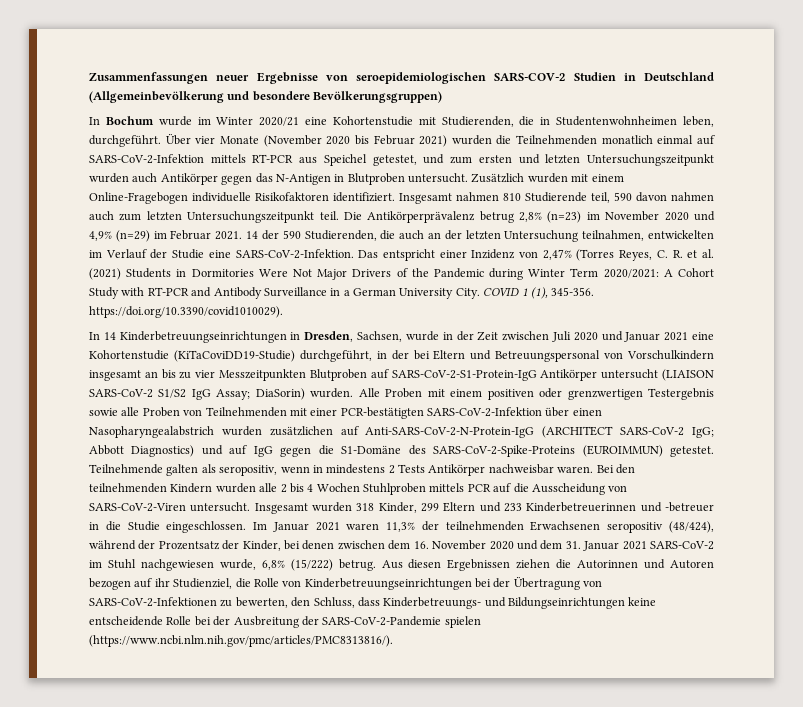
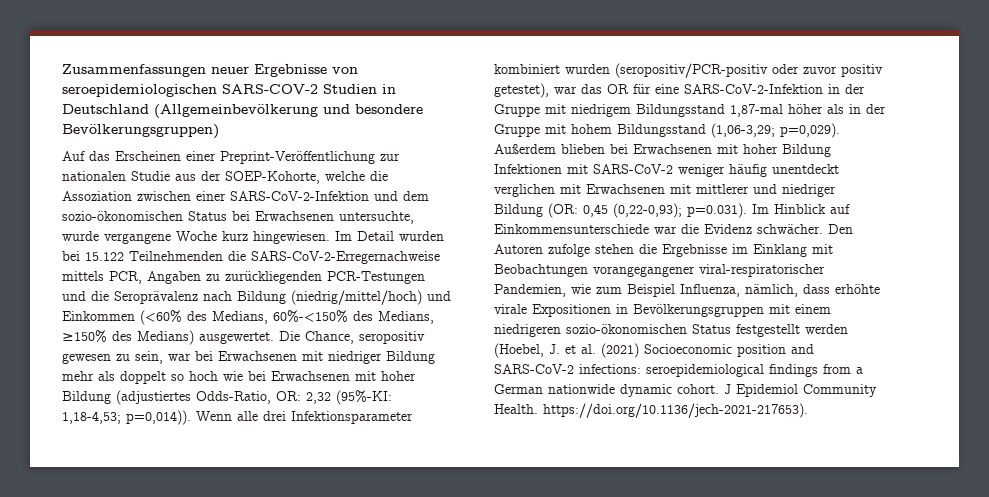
[89,116,714,127] [89,134,715,147] [89,154,715,166] [89,173,624,185] [89,192,714,204] [89,211,715,223] [89,230,714,242] [89,249,714,261] [89,268,714,280] [89,287,595,299] [89,306,283,318] [89,331,714,343] [89,350,714,362] [89,369,714,381] [89,388,714,400] [89,407,602,419] [89,426,714,438] [89,445,714,457] [89,464,635,476] [89,483,628,495] [89,502,714,514] [89,521,714,533] [89,540,715,551] [89,559,715,571] [89,577,603,590] [89,597,657,609] [89,616,481,628] [89,635,393,647] In Bochum wurde im Winter 2020/21 eine Kohortenstudie mit Studierenden, die in Studentenwohnheimen leben, durchgeführt. Über vier Monate (November 2020 bis Februar 2021) wurden die Teilnehmenden monatlich einmal auf SARS-CoV-2-Infektion mittels RT-PCR aus Speichel getestet, und zum ersten und letzten Untersuchungszeitpunkt wurden auch Antikörper gegen das N-Antigen in Blutproben untersucht. Zusätzlich wurden mit einem Online-Fragebogen individuelle Risikofaktoren identifiziert. Insgesamt nahmen 810 Studierende teil, 590 davon nahmen auch zum letzten Untersuchungszeitpunkt teil. Die Antikörperprävalenz betrug 2,8% (n=23) im November 2020 und 4,9% (n=29) im Februar 2021. 14 der 590 Studierenden, die auch an der letzten Untersuchung teilnahmen, entwickelten im Verlauf der Studie eine SARS-CoV-2-Infektion. Das entspricht einer Inzidenz von 2,47% (Torres Reyes, C. R. et al. (2021) Students in Dormitories Were Not Major Drivers of the Pandemic during Winter Term 2020/2021: A Cohort Study with RT-PCR and Antibody Surveillance in a German University City. COVID 1 (1), 345-356. https://doi.org/10.3390/covid1010029). // In 14 Kinderbetreuungseinrichtungen in Dresden, Sachsen, wurde in der Zeit zwischen Juli 2020 und Januar 2021 eine Kohortenstudie (KiTaCoviDD19-Studie) durchgeführt, in der bei Eltern und Betreuungspersonal von Vorschulkindern insgesamt an bis zu vier Messzeitpunkten Blutproben auf SARS-CoV-2-S1-Protein-IgG Antikörper untersucht (LIAISON SARS-CoV-2 S1/S2 IgG Assay; DiaSorin) wurden. Alle Proben mit einem positiven oder grenzwertigen Testergebnis sowie alle Proben von Teilnehmenden mit einer PCR-bestätigten SARS-CoV-2-Infektion über einen Nasopharyngealabstrich wurden zusätzlichen auf Anti-SARS-CoV-2-N-Protein-IgG (ARCHITECT SARS-CoV-2 IgG; Abbott Diagnostics) und auf IgG gegen die S1-Domäne des SARS-CoV-2-Spike-Proteins (EUROIMMUN) getestet. Teilnehmende galten als seropositiv, wenn in mindestens 2 Tests Antikörper nachweisbar waren. Bei den teilnehmenden Kindern wurden alle 2 bis 4 Wochen Stuhlproben mittels PCR auf die Ausscheidung von SARS-CoV-2-Viren untersucht. Insgesamt wurden 318 Kinder, 299 Eltern und 233 Kinderbetreuerinnen und -betreuer in die Studie eingeschlossen. Im Januar 2021 waren 11,3% der teilnehmenden Erwachsenen seropositiv (48/424), während der Prozentsatz der Kinder, bei denen zwischen dem 16. November 2020 und dem 31. Januar 2021 SARS-CoV-2 im Stuhl nachgewiesen wurde, 6,8% (15/222) betrug. Aus diesen Ergebnissen ziehen die Autorinnen und Autoren bezogen auf ihr Studienziel, die Rolle von Kinderbetreuungseinrichtungen bei der Übertragung von SARS-CoV-2-Infektionen zu bewerten, den Schluss, dass Kinderbetreuungs- und Bildungseinrichtungen keine entscheidende Rolle bei der Ausbreitung der SARS-CoV-2-Pandemie spielen (https://www.ncbi.nlm.nih.gov/pmc/articles/PMC8313816/). -> [62,151,400,164] [62,171,388,184] [62,191,429,201] [62,211,414,224] [62,231,444,244] [62,251,440,264] [62,271,425,284] [62,290,451,305] [62,310,434,325] [62,330,425,345] [62,351,435,364] [62,371,416,384] [62,390,392,405] [62,410,413,425] [494,63,883,78] [494,83,865,98] [494,104,886,117] [494,123,840,138] [494,144,831,157] [494,164,839,177] [494,184,836,197] [494,203,850,218] [494,224,853,234] [494,244,833,257] [494,264,825,277] [494,284,880,297] [494,304,831,317] [494,324,848,337] [494,343,814,358] [494,364,863,377] [494,384,877,397] [494,403,808,418] Auf das Erscheinen einer Preprint-Veröffentlichung zur nationalen Studie aus der SOEP-Kohorte, welche die Assoziation zwischen einer SARS-CoV-2-Infektion und dem sozio-ökonomischen Status bei Erwachsenen untersuchte, wurde vergangene Woche kurz hingewiesen. Im Detail wurden bei 15.122 Teilnehmenden die SARS-CoV-2-Erregernachweise mittels PCR, Angaben zu zurückliegenden PCR-Testungen und die Seroprävalenz nach Bildung (niedrig/mittel/hoch) und Einkommen (<60% des Medians, 60%-<150% des Medians, ≥150% des Medians) ausgewertet. Die Chance, seropositiv gewesen zu sein, war bei Erwachsenen mit niedriger Bildung mehr als doppelt so hoch wie bei Erwachsenen mit hoher Bildung (adjustiertes Odds-Ratio, OR: 2,32 (95%-KI: 1,18-4,53; p=0,014)). Wenn alle drei Infektionsparameter kombiniert wurden (seropositiv/PCR-positiv oder zuvor positiv getestet), war das OR für eine SARS-CoV-2-Infektion in der Gruppe mit niedrigem Bildungsstand 1,87-mal höher als in der Gruppe mit hohem Bildungsstand (1,06-3,29; p=0,029). Außerdem blieben bei Erwachsenen mit hoher Bildung Infektionen mit SARS-CoV-2 weniger häufig unentdeckt verglichen mit Erwachsenen mit mittlerer und niedriger Bildung (OR: 0,45 (0,22-0,93); p=0.031). Im Hinblick auf Einkommensunterschiede war die Evidenz schwächer. Den Autoren zufolge stehen die Ergebnisse im Einklang mit Beobachtungen vorangegangener viral-respiratorischer Pandemien, wie zum Beispiel Influenza, nämlich, dass erhöhte virale Expositionen in Bevölkerungsgruppen mit einem niedrigeren sozio-ökonomischen Status festgestellt werden (Hoebel, J. et al. (2021) Socioeconomic position and SARS-CoV-2 infections: seroepidemiological findings from a German nationwide dynamic cohort. J Epidemiol Community Health. https://doi.org/10.1136/jech-2021-217653).

